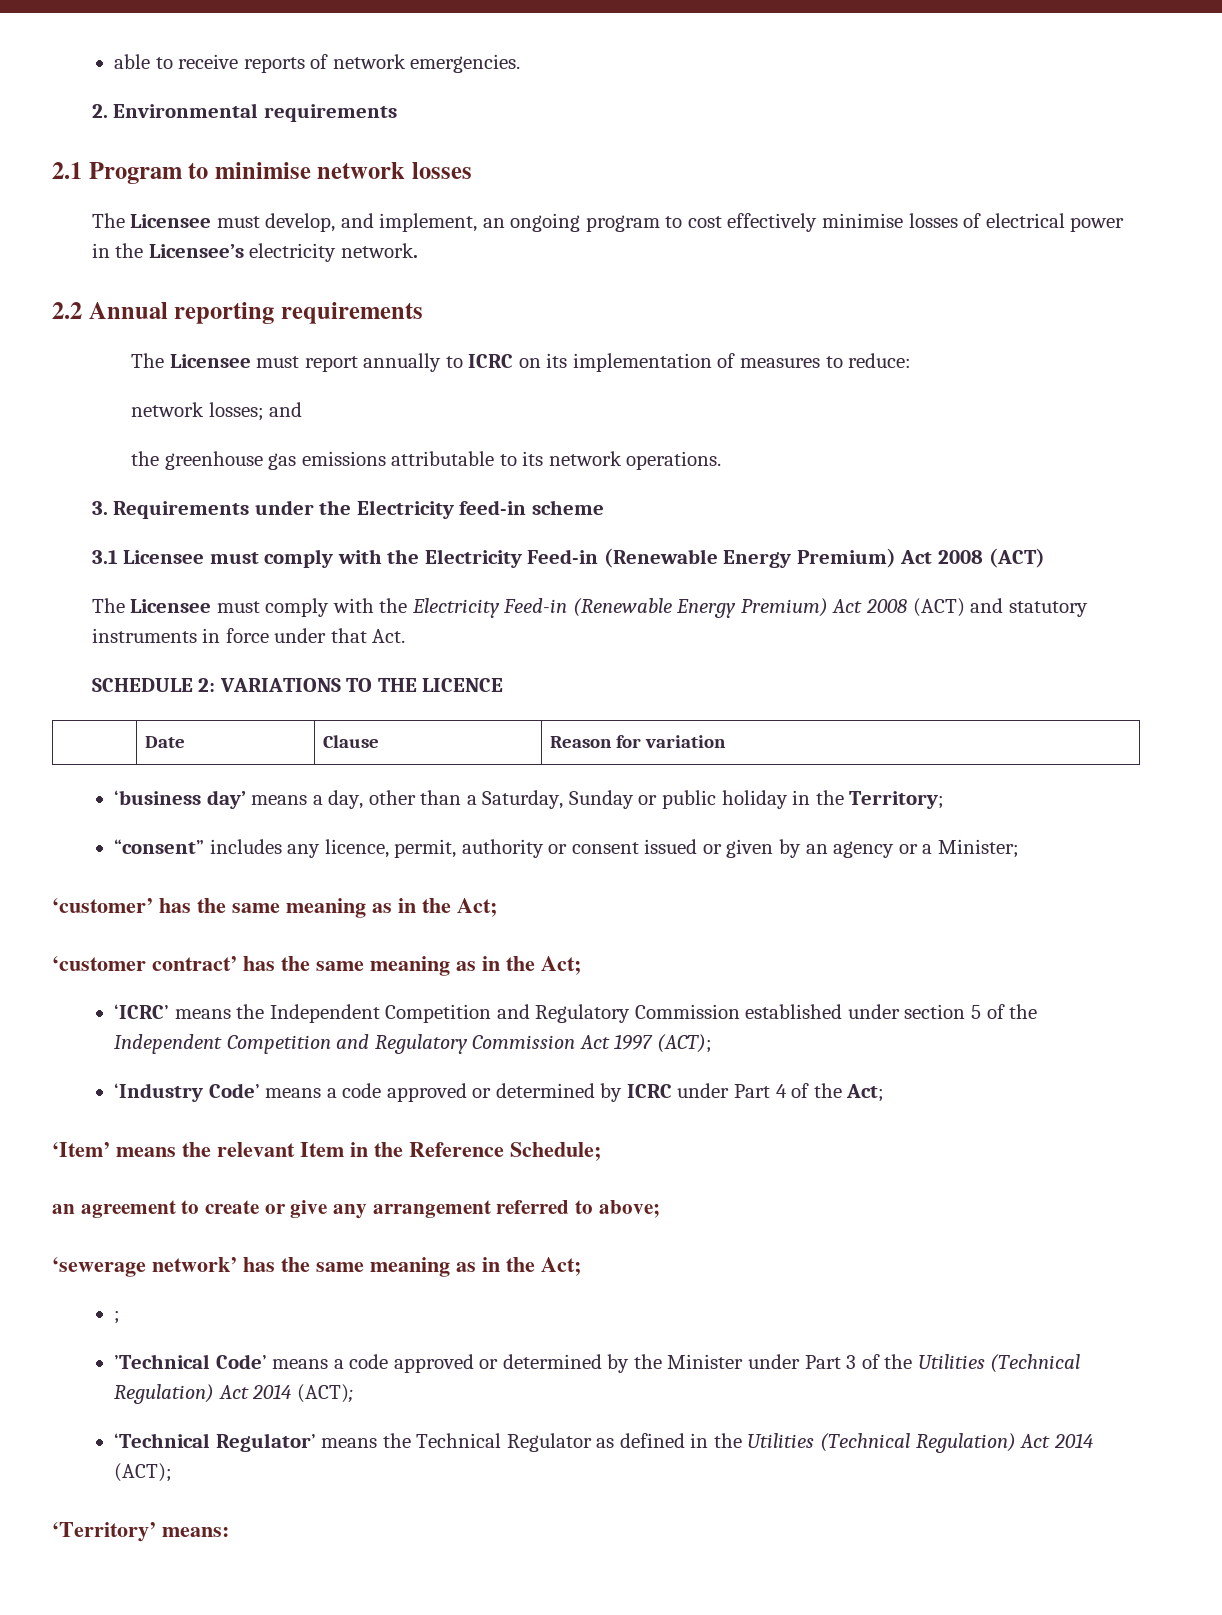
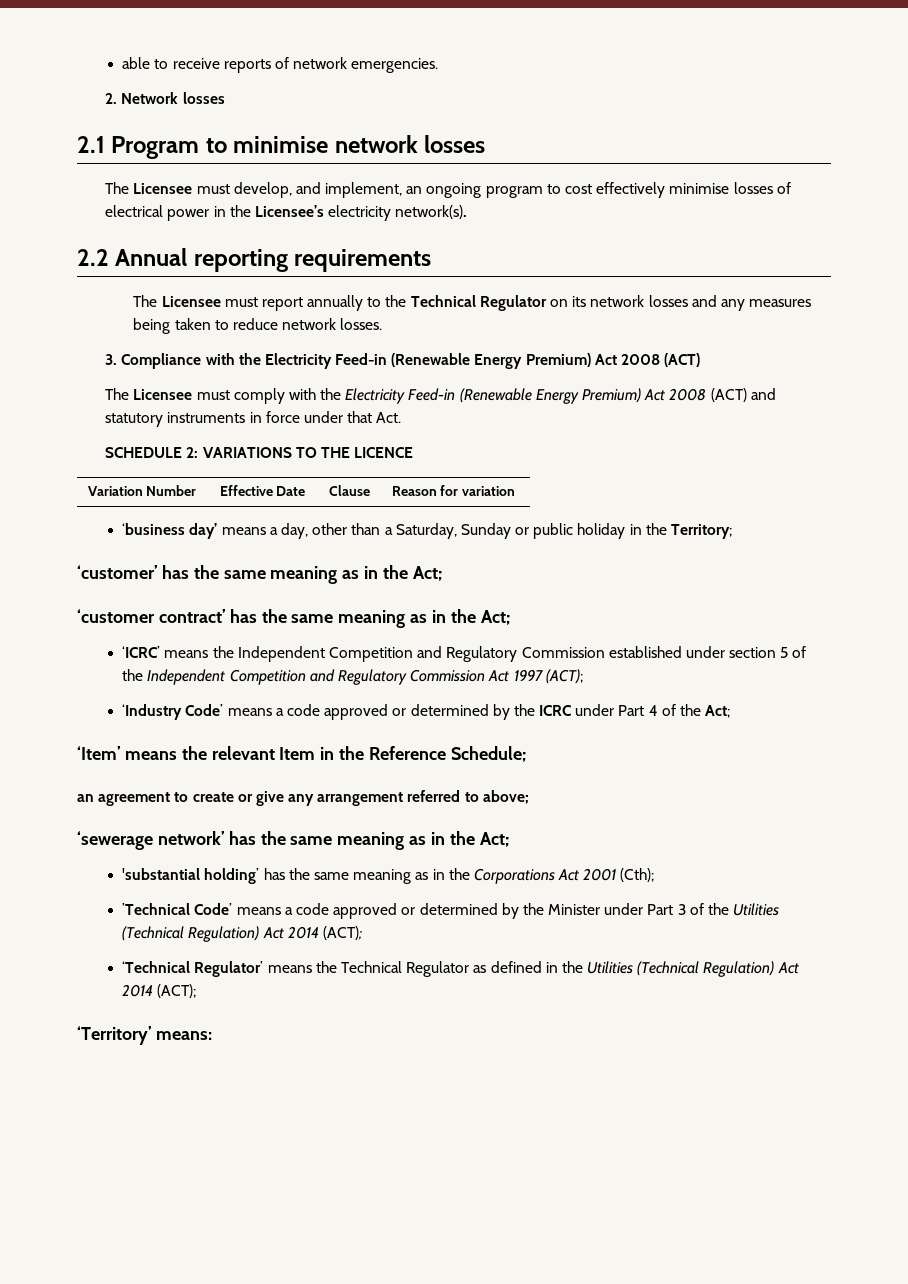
[113,103,397,122] Environmental requirements -> [121,92,225,104] Network losses
[340,243,418,258] network. -> [395,205,468,219] network(s).
[468,353,912,372] [131,402,303,421] [131,451,722,470] [91,500,604,519] [91,549,334,568] ICRC on its implementation of measures to reduce: // network losses; and // the greenhouse gas emissions attributable to its network operations. // 3. Requirements under the Electricity feed-in scheme // 3.1 Licensee must comply -> [385,295,812,311] [133,318,383,334] [105,353,202,369] the Technical Regulator on its network losses and any measures being taken to reduce network losses. // 3. Compliance
(504, 685) | -> [87,485,197,496] [219,485,273,496] Variation Number | Effective
[114,839,1019,858] // “consent” includes any licence, permit, authority or consent issued or given by an agency or a Minister; -> (732, 531) none
(623, 1092) none -> [513,704,535,716] the
[114,1311,121,1324] ; -> [122,868,655,884] 'substantial holding’ has the same meaning as in the Corporations Act 2001 (Cth);

